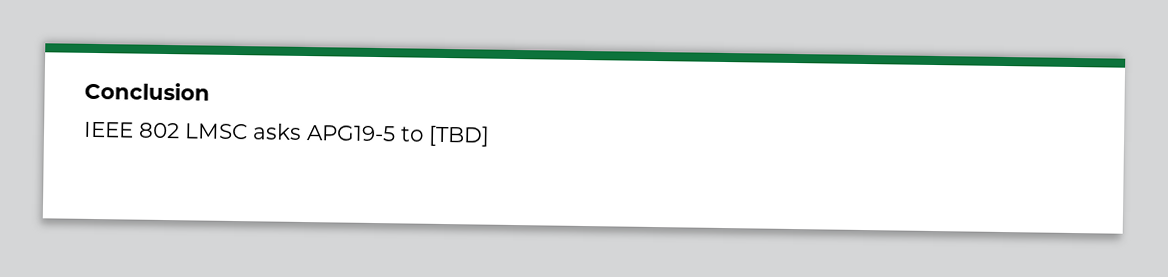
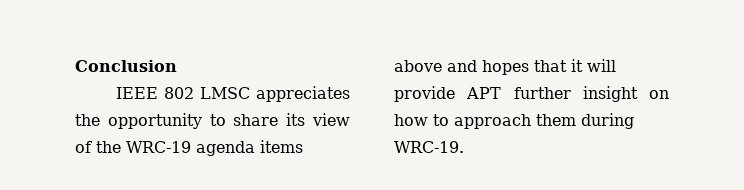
[252,123,490,147] asks APG19-5 to [TBD] -> [256,86,350,102] [75,113,350,129] [75,140,303,156] [394,59,616,75] [394,86,669,102] [394,113,634,129] [394,141,464,153] appreciates the opportunity to share its view of the WRC-19 agenda items above and hopes that it will provide APT further insight on how to approach them during WRC-19.

